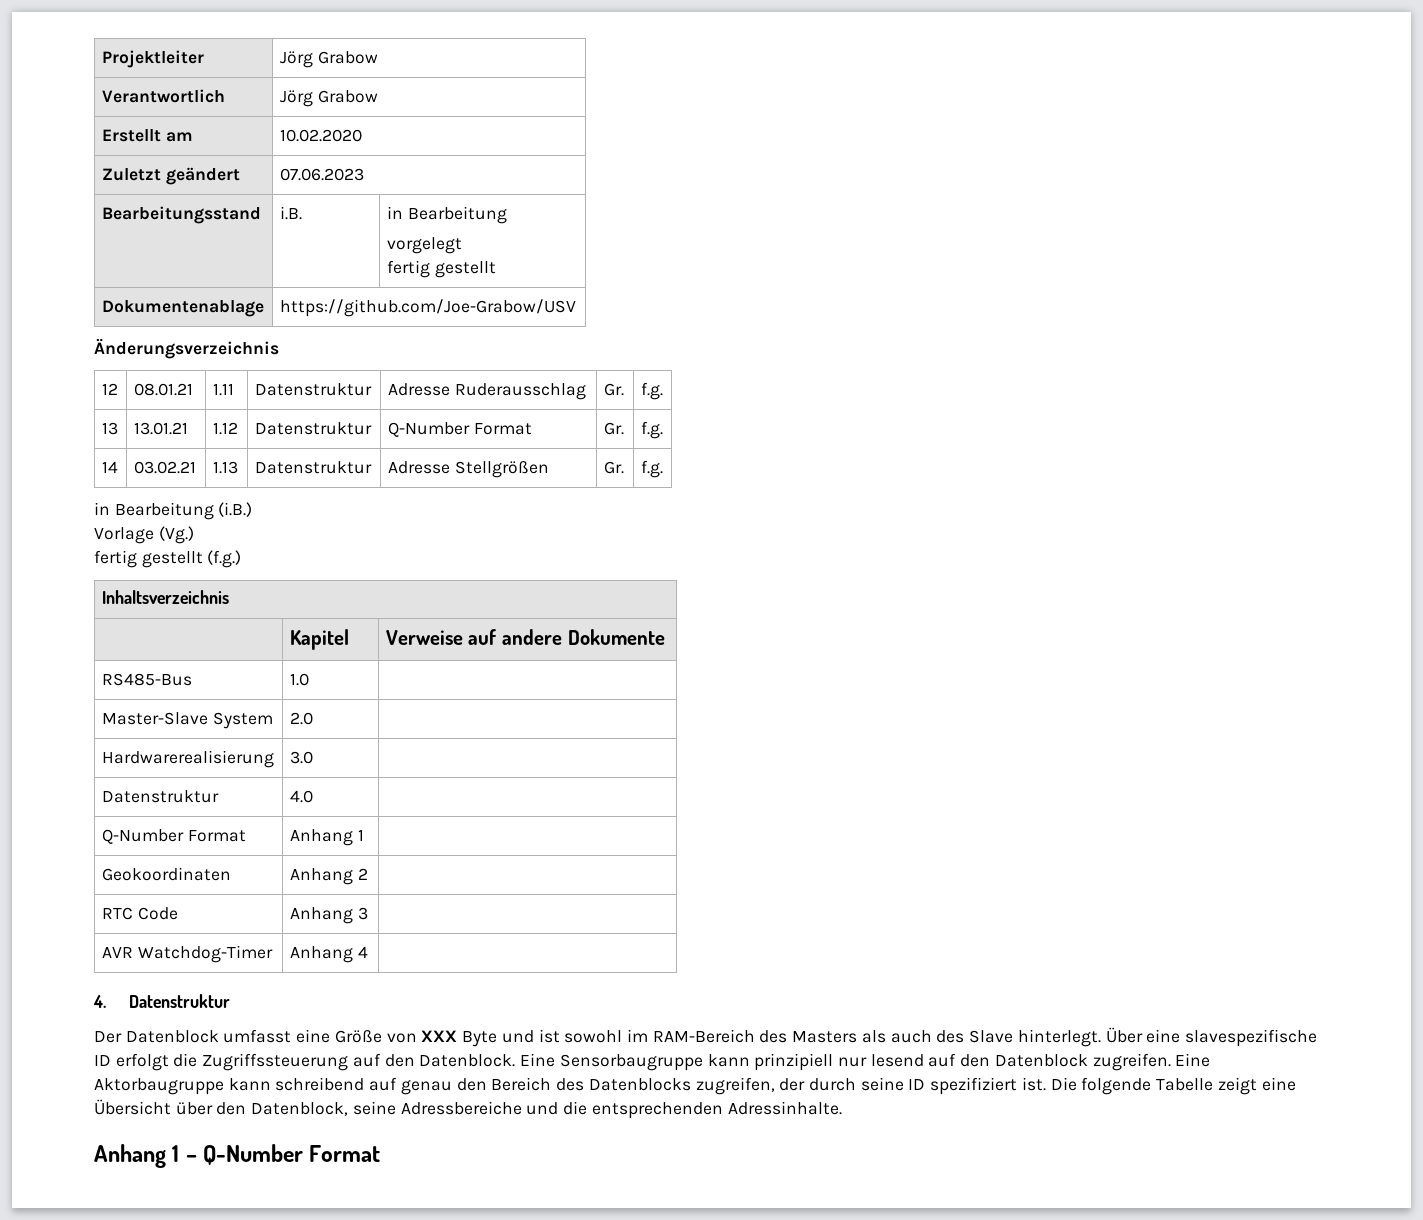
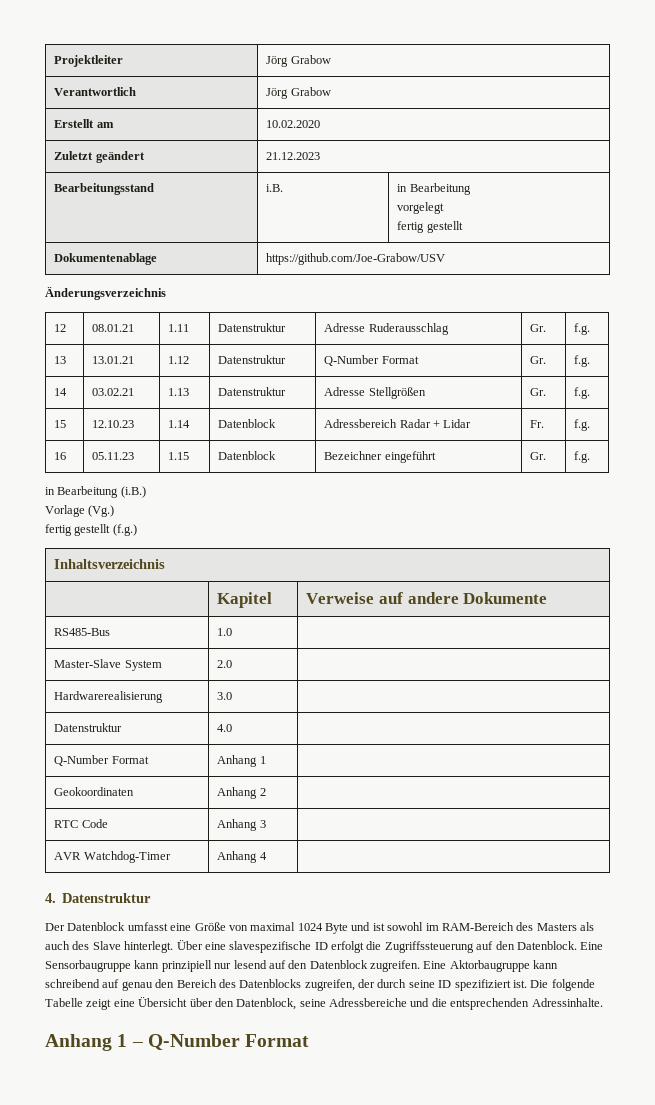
[279,168,364,181] 07.06.2023 -> [266,152,321,160] 21.12.2023
(663, 469) none -> [54,420,67,428] [92,420,135,428] [168,420,191,428] [218,419,277,428] [324,419,472,428] [530,420,545,428] [574,419,591,431] [54,452,67,460] [92,452,135,460] [168,452,190,460] [218,451,277,460] [324,451,436,463] [530,452,547,460] [574,451,591,463] // 15 | 12.10.23 | 1.14 | Datenblock | Adressbereich Radar + Lidar | Fr. | f.g. // 16 | 05.11.23 | 1.15 | Datenblock | Bezeichner eingeführt | Gr. | f.g.
[421,1030,458,1042] XXX -> [250,922,323,931] maximal 1024

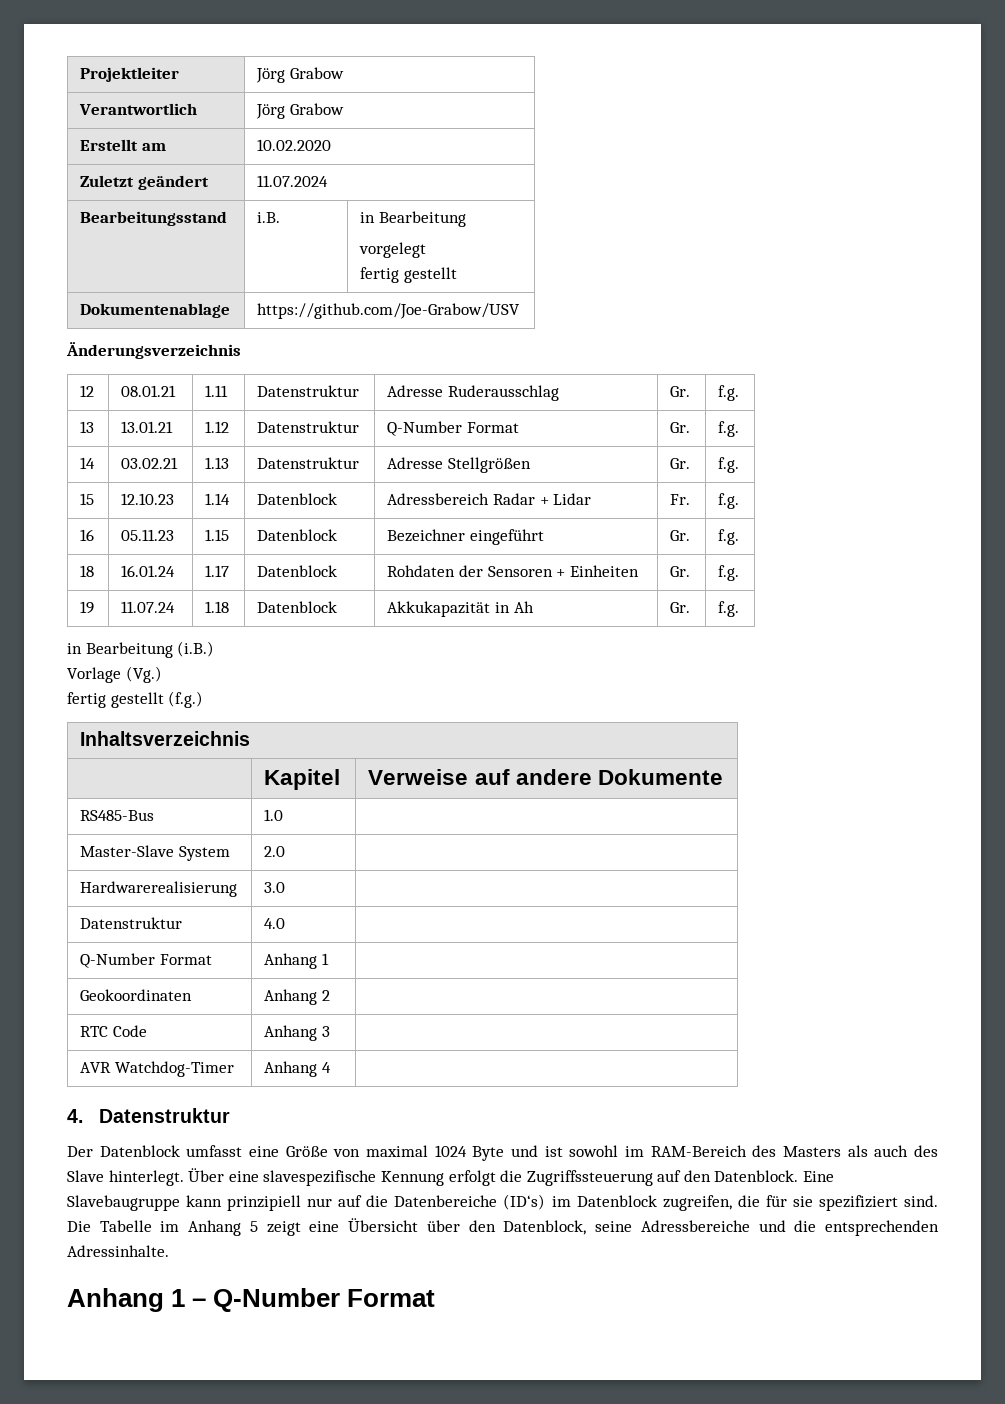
[266,152,321,160] 21.12.2023 -> [257,175,329,187] 11.07.2024
(591, 457) none -> [80,565,95,577] [121,565,176,577] [205,565,230,577] [257,565,338,577] [387,565,639,577] [670,566,691,577] [718,565,740,581] [80,601,95,614] [121,601,176,613] [205,601,230,613] [257,601,338,613] [387,601,534,617] [670,602,691,613] [718,601,740,617] // 18 | 16.01.24 | 1.17 | Datenblock | Rohdaten der Sensoren + Einheiten | Gr. | f.g. // 19 | 11.07.24 | 1.18 | Datenblock | Akkukapazität in Ah | Gr. | f.g.
[314,942,328,950] ID -> [380,1171,444,1186] Kennung
[45,960,131,972] Sensorbaugruppe -> [67,1195,180,1211] Slavebaugruppe
[233,960,559,972] [45,979,595,991] [45,998,83,1007] lesend auf den Datenblock zugreifen. Eine Aktorbaugruppe kann schreibend auf genau den Bereich des Datenblocks zugreifen, der durch seine ID spezifiziert ist. Die folgende Tabelle -> [338,1194,939,1211] [67,1220,258,1236] auf die Datenbereiche (ID‘s) im Datenblock zugreifen, die für sie spezifiziert sind. Die Tabelle im Anhang 5

